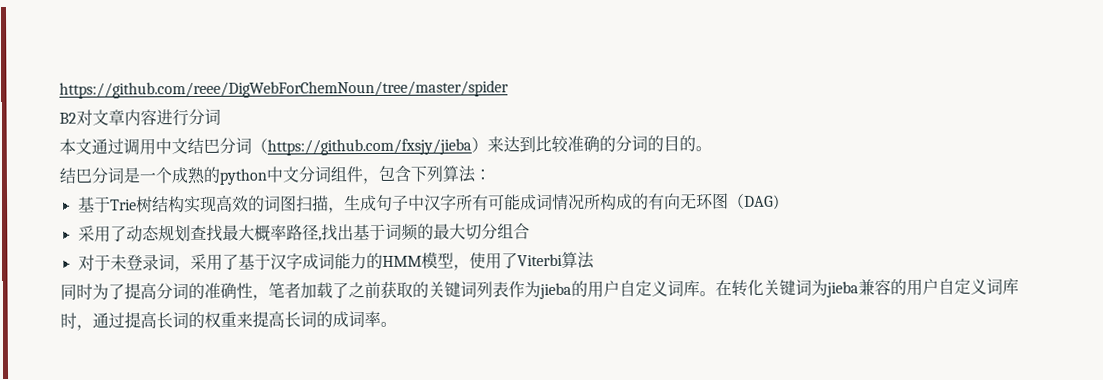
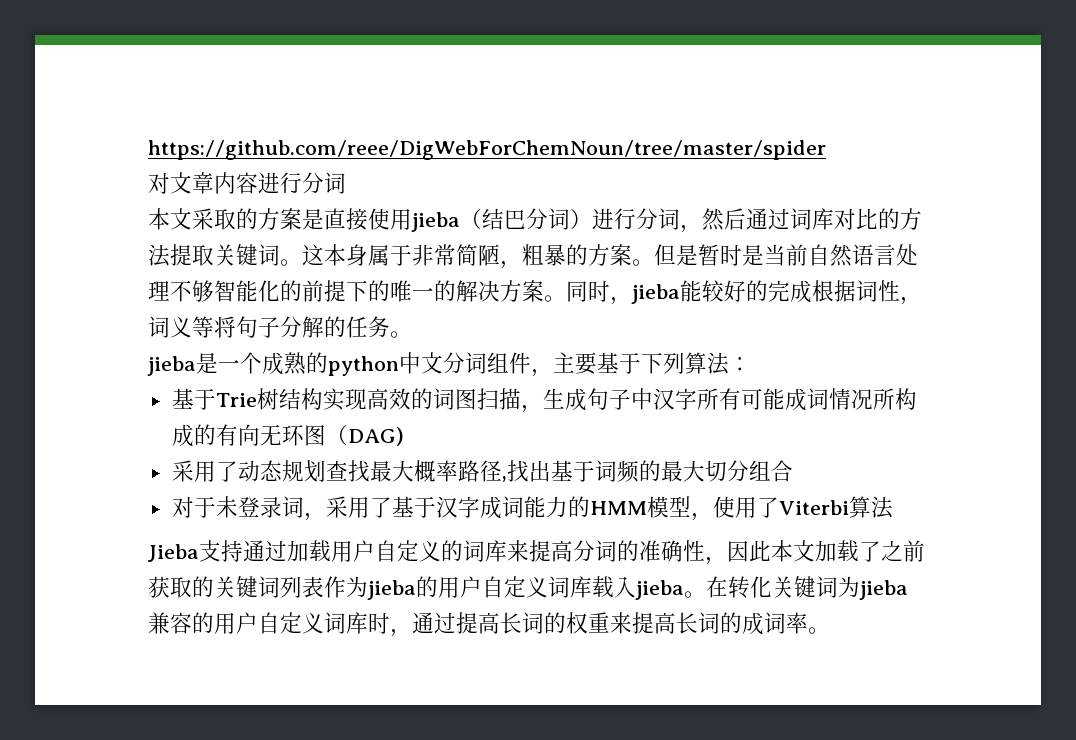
[59,112,77,124] B2 -> (826, 150) none
[91,135,696,156] 通过调用中文结巴分词（https://github.com/fxsjy/jieba）来达到比较准确的分词的目的 -> [192,208,922,233] [148,244,918,269] [148,280,922,305] [148,316,390,338] 采取的方案是直接使用jieba（结巴分词）进行分词，然后通过词库对比的方法提取关键词。这本身属于非常简陋，粗暴的方案。但是暂时是当前自然语言处理不够智能化的前提下的唯一的解决方案。同时，jieba能较好的完成根据词性，词义等将句子分解的任务
[59,167,124,184] 结巴分词 -> [147,356,196,376] jieba
[378,165,411,182] 包含 -> [553,352,641,375] 主要基于
[60,283,125,300] 同时为了 -> [148,540,529,562] Jieba支持通过加载用户自定义的词库来
[268,282,301,299] 笔者 -> [727,540,815,562] 因此本文
(700, 288) none -> [592,576,684,600] 载入jieba

